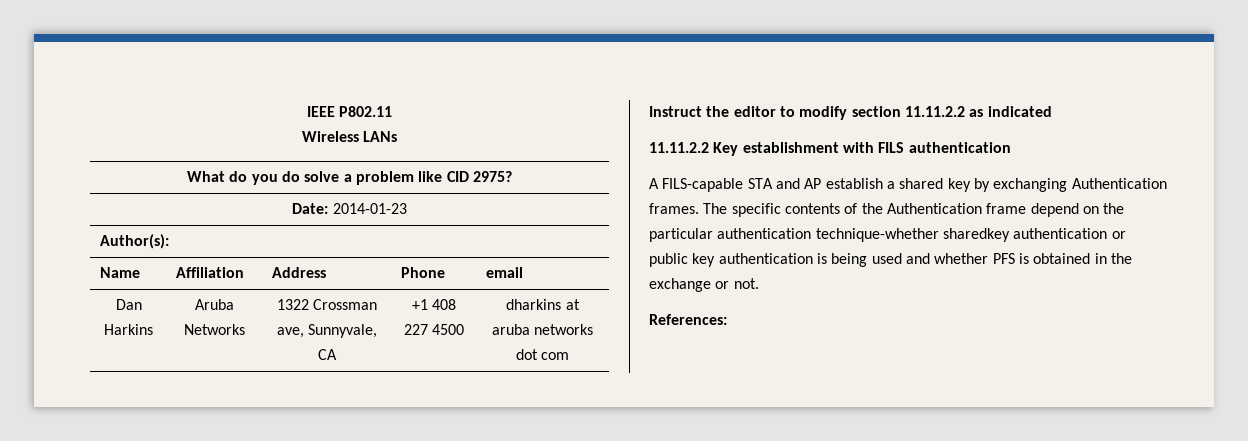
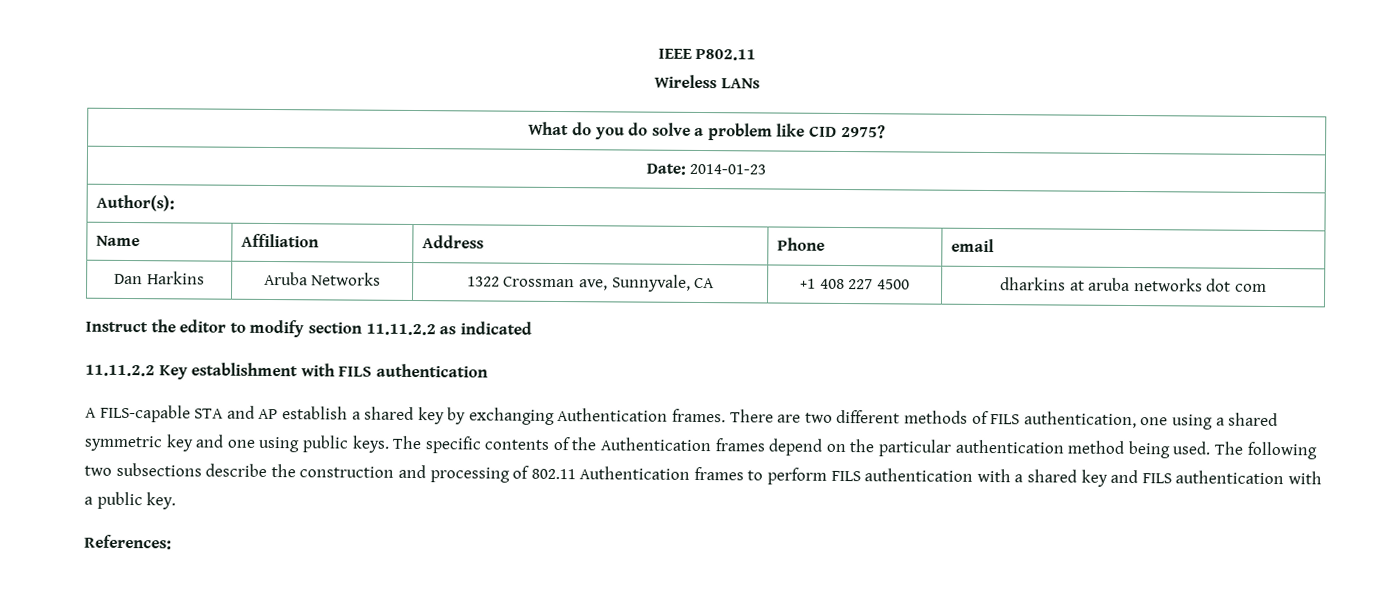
(699, 208) none -> [729,409,1279,430] [84,434,390,453] There are two different methods of FILS authentication, one using a shared symmetric key and one using public keys.
[986,203,1027,214] frame -> [714,438,766,452] frames
[815,228,1126,242] [649,253,1132,267] [649,278,759,292] technique-whether sharedkey authentication or public key authentication is being used and whether PFS is obtained in the exchange or not. -> [1067,440,1317,460] [84,462,1322,487] [84,491,177,510] method being used. The following two subsections describe the construction and processing of 802.11 Authentication frames to perform FILS authentication with a shared key and FILS authentication with a public key.

